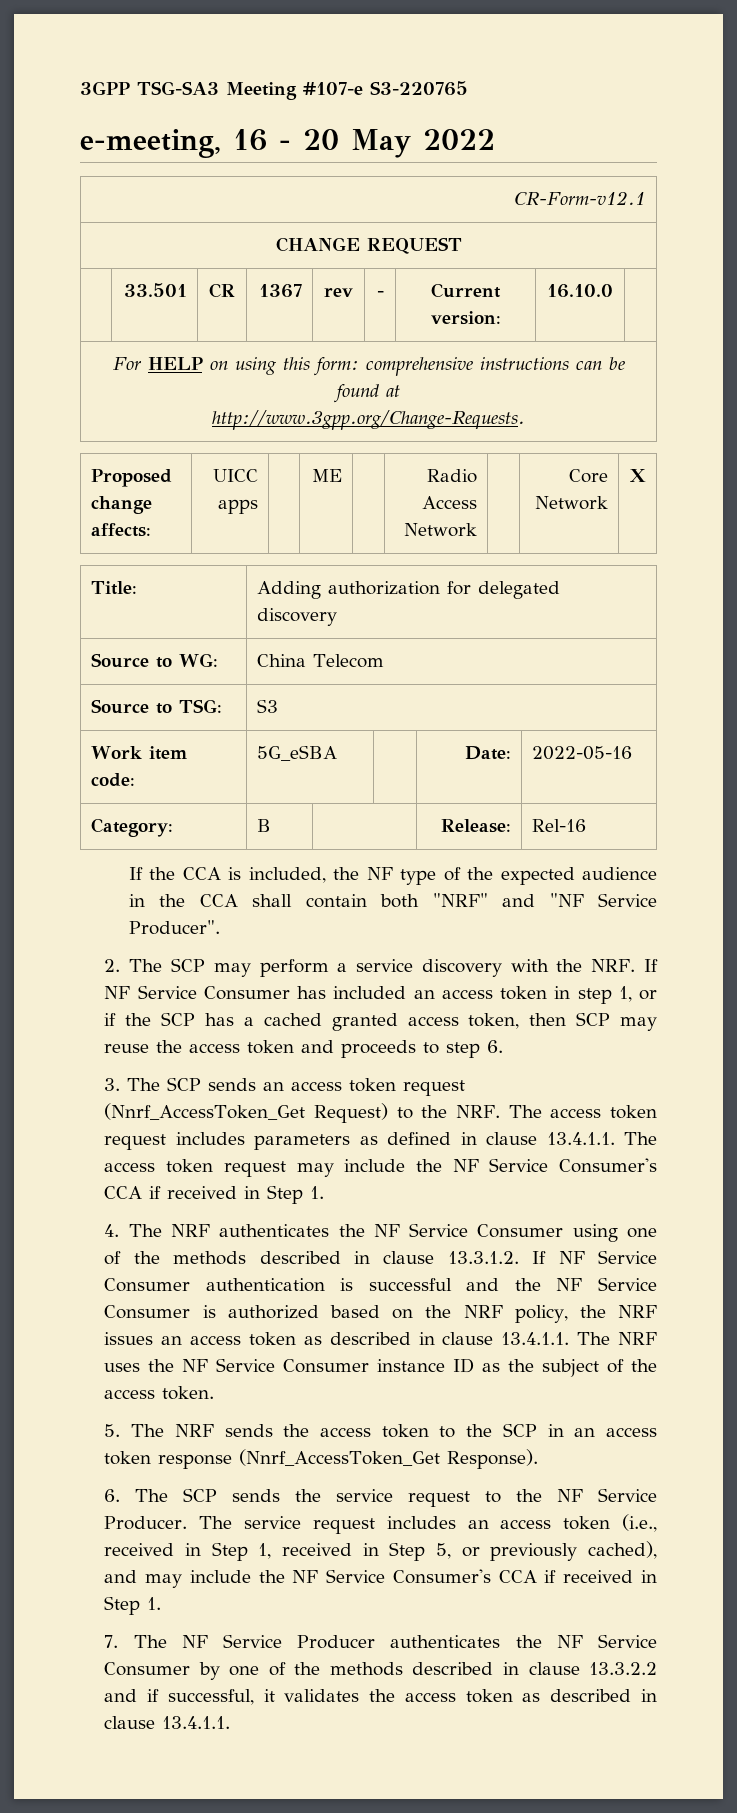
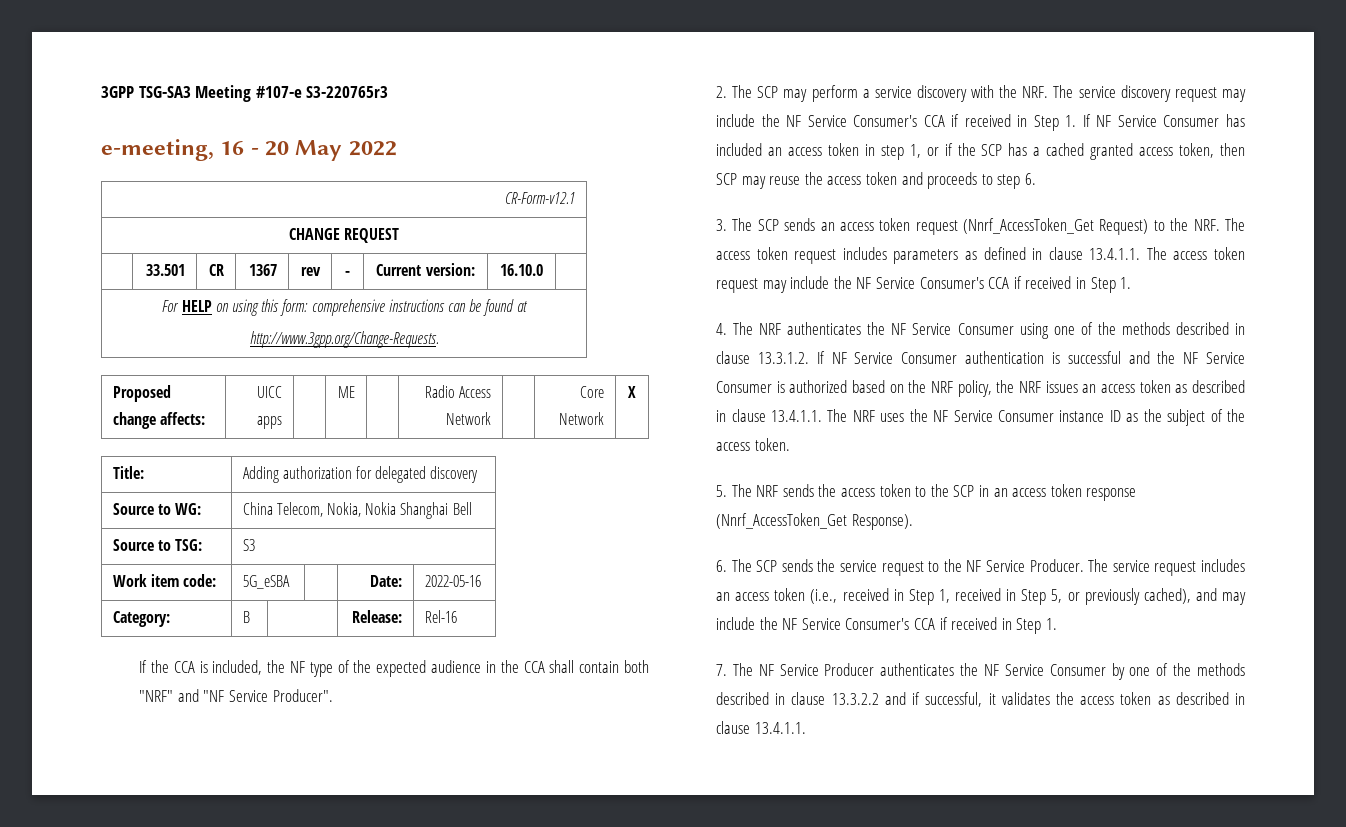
[370,81,468,96] S3-220765 -> [306,86,389,98] S3-220765r3
[312,654,384,668] Telecom -> [276,502,472,519] Telecom, Nokia, Nokia Shanghai Bell
(636, 965) none -> [1053,85,1246,102] [716,114,1077,131] The service discovery request may include the NF Service Consumer's CCA if received in Step 1.

